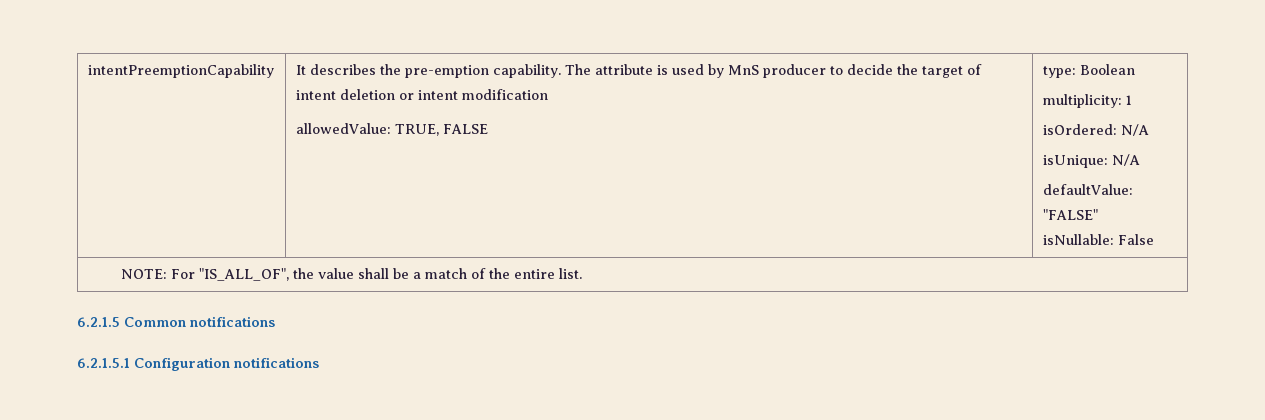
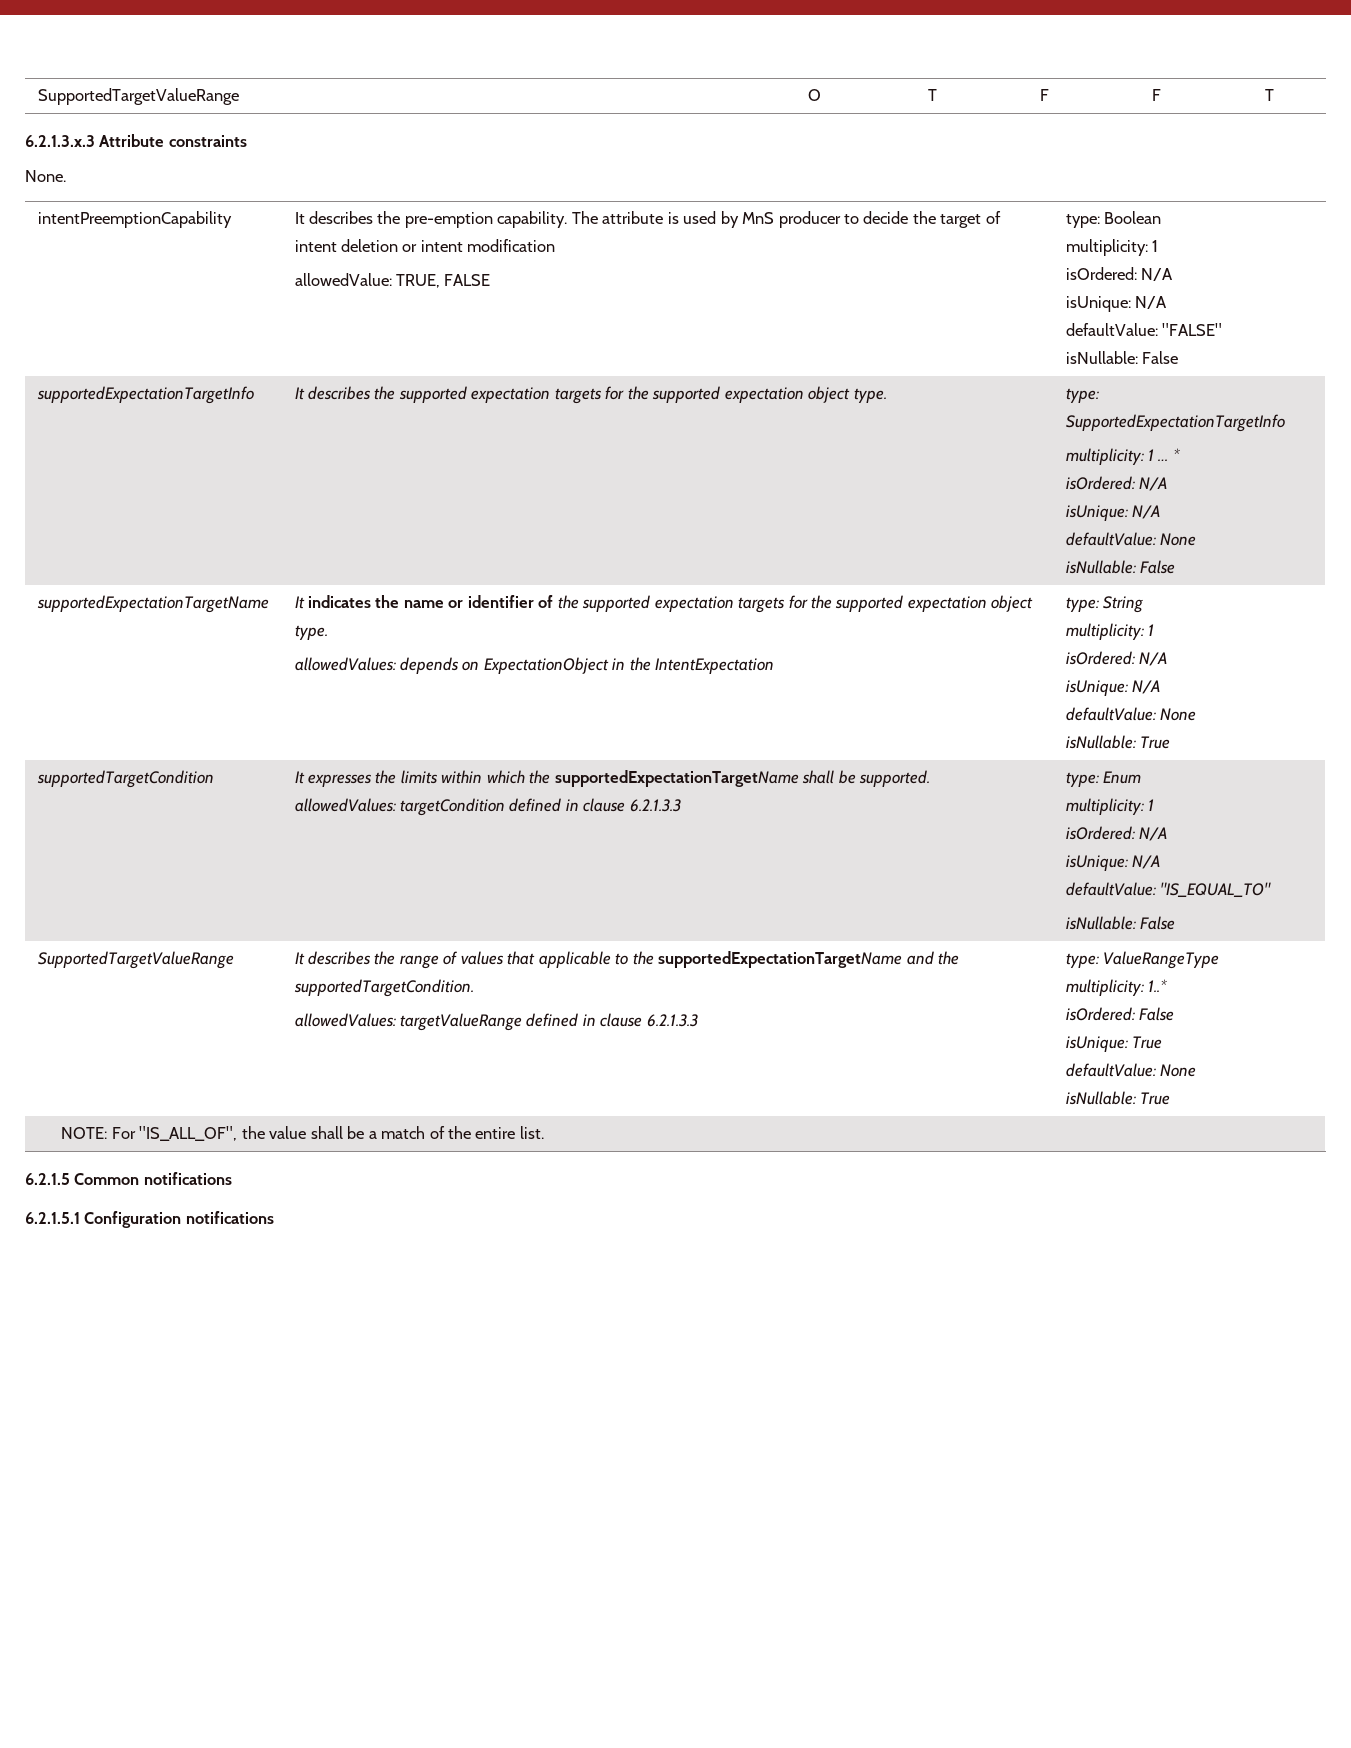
(87, 71) none -> [37,88,239,105] [807,89,821,101] [928,89,937,101] [1040,89,1049,101] [1152,89,1161,101] [1264,89,1274,101] [25,134,247,147] [25,170,66,182] SupportedTargetValueRange | O | T | F | F | T // 6.2.1.3.x.3 Attribute constraints // None. //
(1154, 239) none -> [36,386,254,404] [294,386,887,404] [1065,388,1099,403] [1065,414,1285,432] [1065,448,1180,465] [1065,476,1167,491] [1065,505,1160,521] [1065,532,1196,546] [1065,560,1175,574] [36,595,269,613] [294,595,1034,613] [294,625,328,640] [294,657,775,674] [1065,596,1143,613] [1065,623,1154,640] [1065,651,1167,666] [1065,680,1160,696] [1065,707,1196,721] [1065,735,1170,749] [36,770,214,788] [294,770,931,787] [294,798,681,816] [1065,771,1141,787] [1065,798,1154,815] [1065,826,1167,841] [1065,855,1160,871] [1065,882,1271,898] [1065,916,1175,930] [37,951,234,969] [294,951,959,969] [293,979,474,997] [294,1013,698,1031] [1065,951,1219,969] [1065,979,1167,996] [1065,1007,1174,1021] [1065,1036,1162,1052] [1065,1063,1196,1077] [1065,1091,1170,1105] // supportedExpectationTargetInfo | It describes the supported expectation targets for the supported expectation object type. | type: SupportedExpectationTargetInfo // multiplicity: 1 … * // isOrdered: N/A // isUnique: N/A // defaultValue: None // isNullable: False // supportedExpectationTargetName | It indicates the name or identifier of the supported expectation targets for the supported expectation object type. // allowedValues: depends on ExpectationObject in the IntentExpectation | type: String // multiplicity: 1 // isOrdered: N/A // isUnique: N/A // defaultValue: None // isNullable: True // supportedTargetCondition | It expresses the limits within which the supportedExpectationTargetName shall be supported. // allowedValues: targetCondition defined in clause 6.2.1.3.3 | type: Enum // multiplicity: 1 // isOrdered: N/A // isUnique: N/A // defaultValue: "IS_EQUAL_TO" // isNullable: False // SupportedTargetValueRange | It describes the range of values that applicable to the supportedExpectationTargetName and the supportedTargetCondition. // allowedValues: targetValueRange defined in clause 6.2.1.3.3 | type: ValueRangeType // multiplicity: 1..* // isOrdered: False // isUnique: True // defaultValue: None // isNullable: True

